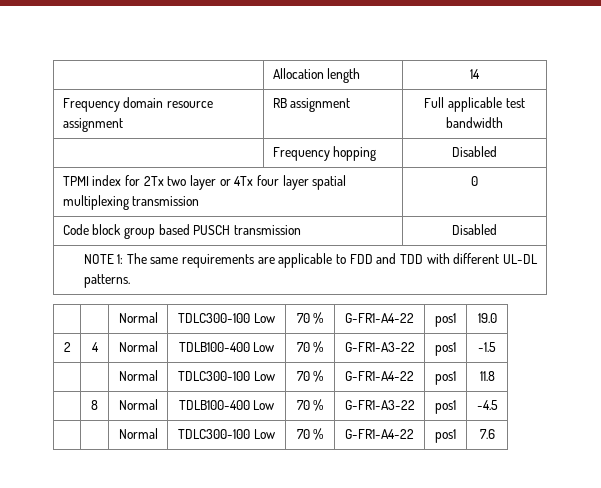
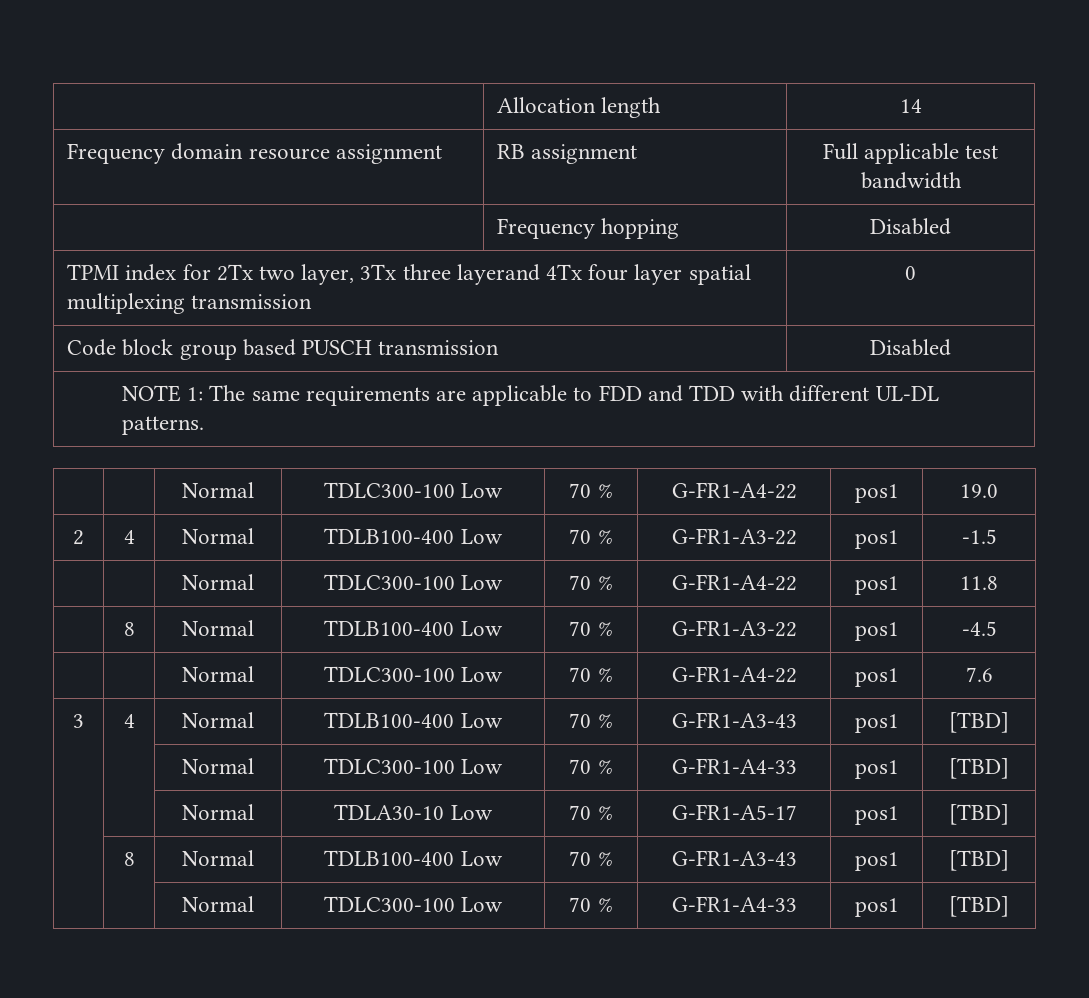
[189,175,231,190] layer or -> [301,264,540,285] layer, 3Tx three layerand
(495, 434) none -> [73,714,84,728] [123,714,135,728] [182,712,254,728] [324,712,503,728] [569,713,613,728] [671,712,797,728] [854,714,899,733] [949,712,1009,733] [182,758,254,774] [323,758,504,774] [569,759,613,774] [671,758,797,774] [854,760,899,779] [949,758,1009,779] [182,804,254,820] [334,804,493,820] [569,805,613,820] [671,804,797,820] [854,806,899,825] [949,804,1009,825] [123,852,135,866] [182,850,254,866] [324,850,503,866] [569,851,613,866] [671,850,797,866] [854,852,899,871] [949,850,1009,871] [182,896,254,912] [323,896,504,912] [569,897,613,912] [671,896,797,912] [854,898,899,917] [949,896,1009,917] // 3 | 4 | Normal | TDLB100-400 Low | 70 % | G-FR1-A3-43 | pos1 | [TBD] // | | Normal | TDLC300-100 Low | 70 % | G-FR1-A4-33 | pos1 | [TBD] // | | Normal | TDLA30-10 Low | 70 % | G-FR1-A5-17 | pos1 | [TBD] // | 8 | Normal | TDLB100-400 Low | 70 % | G-FR1-A3-43 | pos1 | [TBD] // | | Normal | TDLC300-100 Low | 70 % | G-FR1-A4-33 | pos1 | [TBD]

